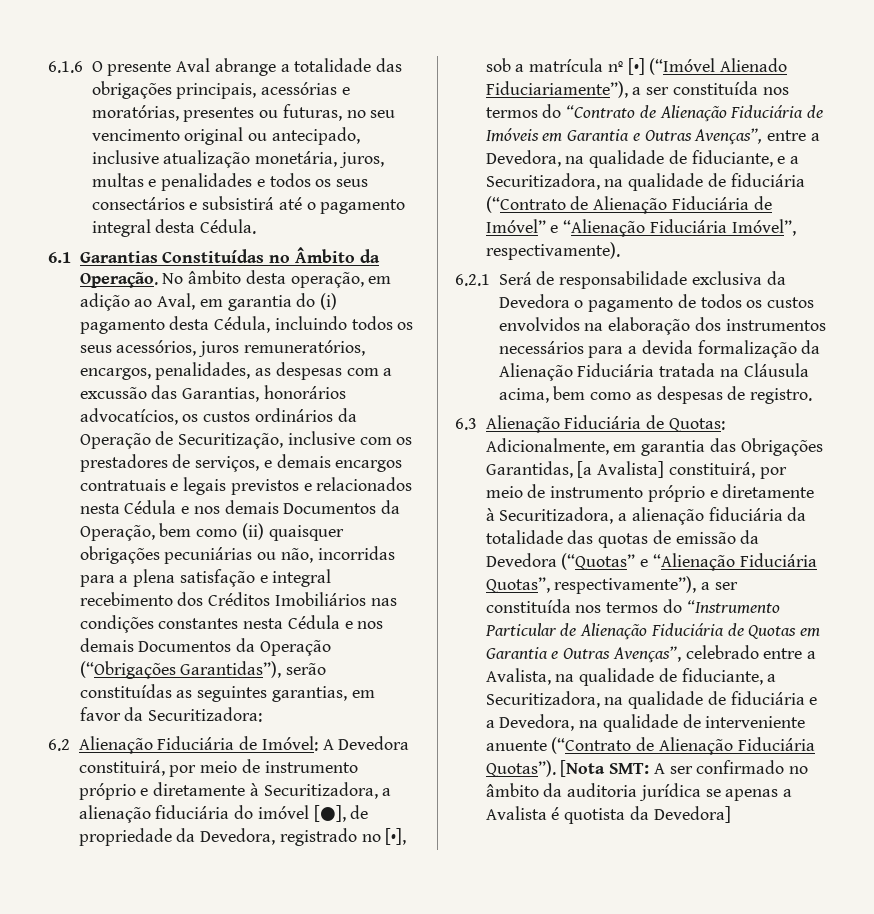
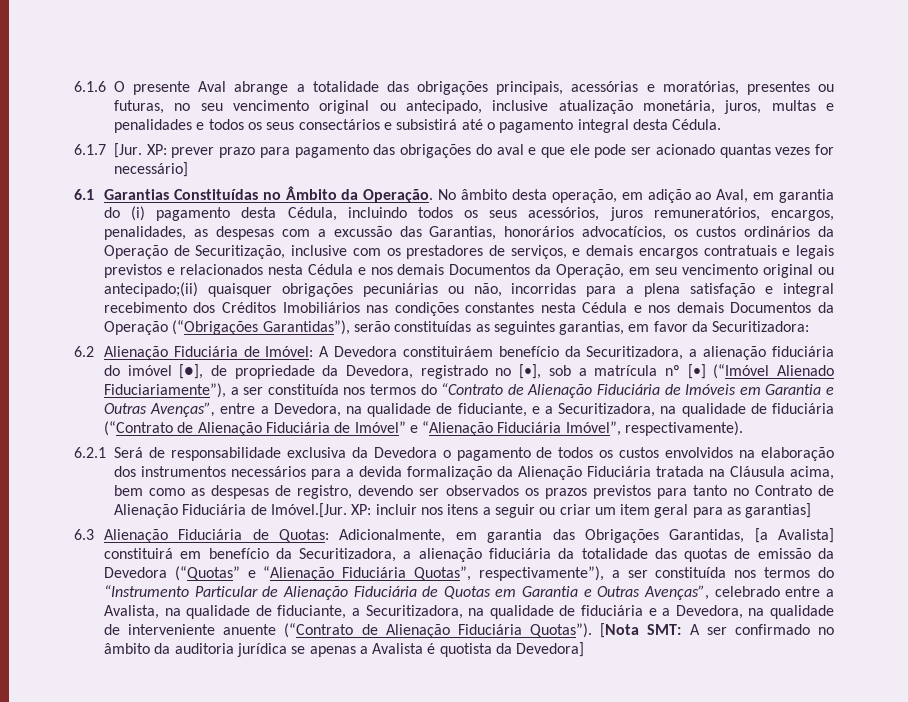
(257, 226) none -> [74,143,834,158] [114,162,188,177] // 6.1.7 [Jur. XP: prever prazo para pagamento das obrigações do aval e que ele pode ser acionado quantas vezes for necessário]
[159,523,264,540] bem como (ii) -> [629,264,834,278] [103,282,198,297] em seu vencimento original ou antecipado;(ii)
[78,759,358,777] [78,782,259,800] constituirá, por meio de instrumento próprio e diretamente à -> [402,346,581,357] constituiráem benefício da
[750,388,813,404] registro. -> [297,485,834,499] [114,503,812,518] registro, devendo ser observados os prazos previstos para tanto no Contrato de Alienação Fiduciária de Imóvel.[Jur. XP: incluir nos itens a seguir ou criar um item geral para as garantias]
[668,462,787,479] [485,484,815,502] [485,508,495,521] constituirá, por meio de instrumento próprio e diretamente à -> [103,548,292,559] constituirá em benefício da

